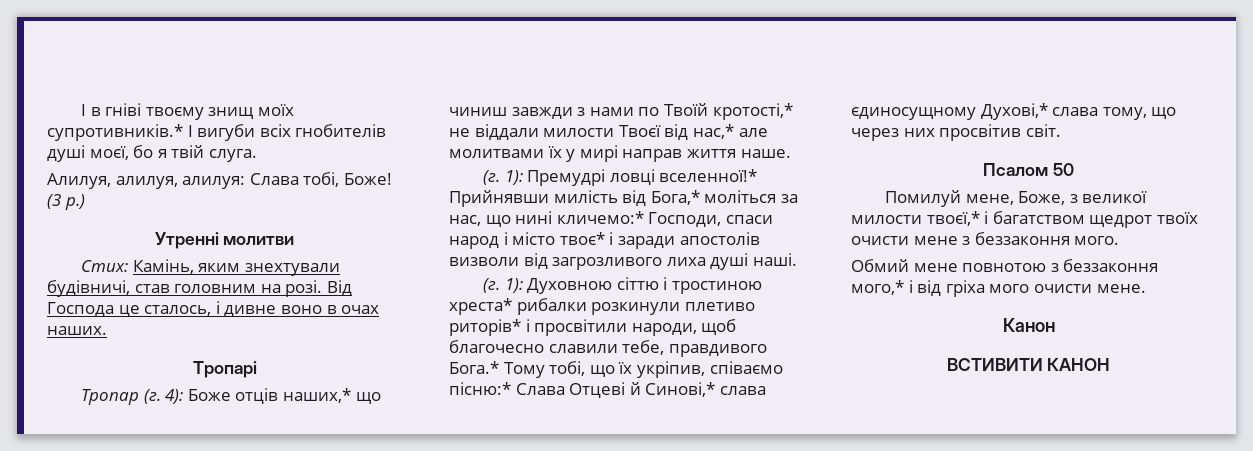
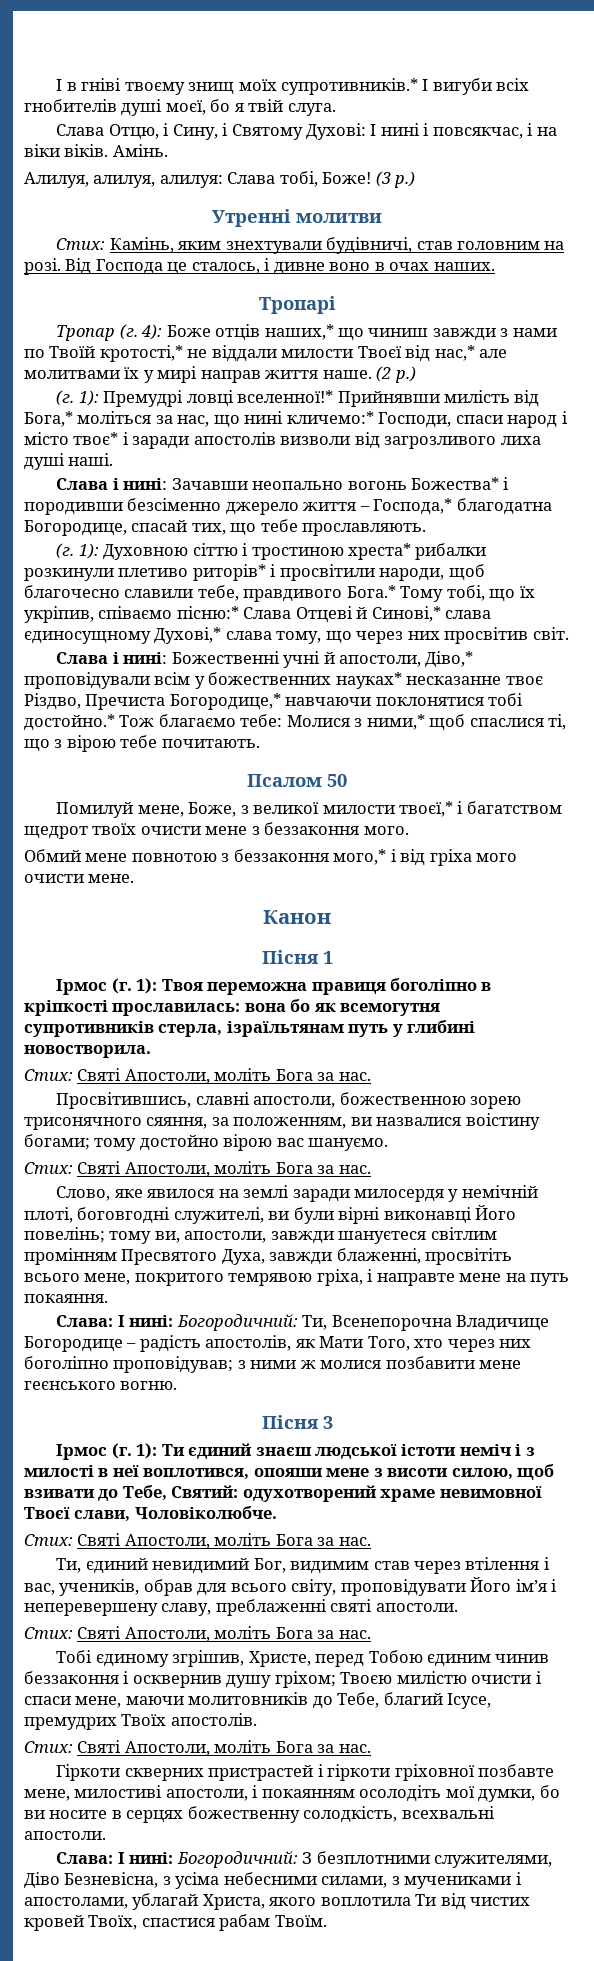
(257, 155) none -> [56,123,557,140] [24,144,168,157] // Слава Отцю, і Сину, і Святому Духові: І нині і повсякчас, і на віки віків. Амінь.
(791, 153) none -> [376,366,416,383] (2 р.)
(797, 259) none -> [56,477,510,490] [24,498,552,515] [24,519,427,536] // Слава і нині: Зачавши неопально вогонь Божества* і породивши безсіменно джерело життя – Господа,* благодатна Богородице, спасай тих, що тебе прославляють.
(1061, 130) none -> [56,651,474,668] [24,672,543,689] [24,693,524,710] [24,714,567,731] [24,735,260,752] // Слава і нині: Божественні учні й апостоли, Діво,* проповідували всім у божественних науках* несказанне твоє Різдво, Пречиста Богородице,* навчаючи поклонятися тобі достойно.* Тож благаємо тебе: Молися з ними,* щоб спаслися ті, що з вірою тебе почитають.
[946,358,1111,371] ВСТИВИТИ КАНОН -> [261,950,333,964] [56,978,492,995] [24,999,441,1016] [24,1020,476,1037] [24,1045,151,1058] [24,1068,371,1084] [56,1092,522,1109] [24,1113,540,1130] [24,1134,389,1151] [24,1161,371,1177] [56,1185,538,1202] [24,1205,517,1224] [24,1227,497,1244] [24,1248,513,1265] [24,1269,570,1286] [24,1294,108,1303] [56,1314,549,1331] [24,1335,532,1352] [24,1356,522,1373] [24,1381,178,1390] [261,1415,333,1429] [56,1443,535,1460] [24,1464,555,1480] [24,1485,542,1502] [24,1506,277,1522] [24,1533,371,1549] [56,1557,550,1574] [24,1577,558,1596] [24,1599,458,1616] [24,1626,371,1642] [56,1650,550,1667] [24,1671,542,1688] [24,1692,492,1709] [24,1713,257,1730] [24,1740,371,1756] [56,1764,554,1781] [24,1785,560,1802] [24,1806,495,1823] [24,1831,106,1840] [56,1851,552,1868] [24,1872,522,1889] [24,1893,531,1910] [24,1914,327,1931] Пісня 1 // Ірмос (г. 1): Твоя переможна правиця боголіпно в кріпкості прославилась: вона бо як всемогутня супротивників стерла, ізраїльтянам путь у глибині новостворила. // Стих: Святі Апостоли, моліть Бога за нас. // Просвітившись, славні апостоли, божественною зорею трисонячного сяяння, за положенням, ви назвалися воістину богами; тому достойно вірою вас шануємо. // Стих: Святі Апостоли, моліть Бога за нас. // Слово, яке явилося на землі заради милосердя у немічній плоті, боговгодні служителі, ви були вірні виконавці Його повелінь; тому ви, апостоли, завжди шануєтеся світлим промінням Пресвятого Духа, завжди блаженні, просвітіть всього мене, покритого темрявою гріха, і направте мене на путь покаяння. // Слава: І нині: Богородичний: Ти, Всенепорочна Владичице Богородице – радість апостолів, як Мати Того, хто через них боголіпно проповідував; з ними ж молися позбавити мене геєнського вогню. // Пісня 3 // Ірмос (г. 1): Ти єдиний знаєш людської істоти неміч і з милості в неї воплотився, опояши мене з висоти силою, щоб взивати до Тебе, Святий: одухотворений храме невимовної Твоєї слави, Чоловіколюбче. // Стих: Святі Апостоли, моліть Бога за нас. // Ти, єдиний невидимий Бог, видимим став через втілення і вас, учеників, обрав для всього світу, проповідувати Його ім’я і неперевершену славу, преблаженні святі апостоли. // Стих: Святі Апостоли, моліть Бога за нас. // Тобі єдиному згрішив, Христе, перед Тобою єдиним чинив беззаконня і осквернив душу гріхом; Твоєю милістю очисти і спаси мене, маючи молитовників до Тебе, благий Ісусе, премудрих Твоїх апостолів. // Стих: Святі Апостоли, моліть Бога за нас. // Гіркоти скверних пристрастей і гіркоти гріховної позбавте мене, милостиві апостоли, і покаянням осолодіть мої думки, бо ви носите в серцях божественну солодкість, всехвальні апостоли. // Слава: І нині: Богородичний: З безплотними служителями, Діво Безневісна, з усіма небесними силами, з мучениками і апостолами, ублагай Христа, якого воплотила Ти від чистих кровей Твоїх, спастися рабам Твоїм.

